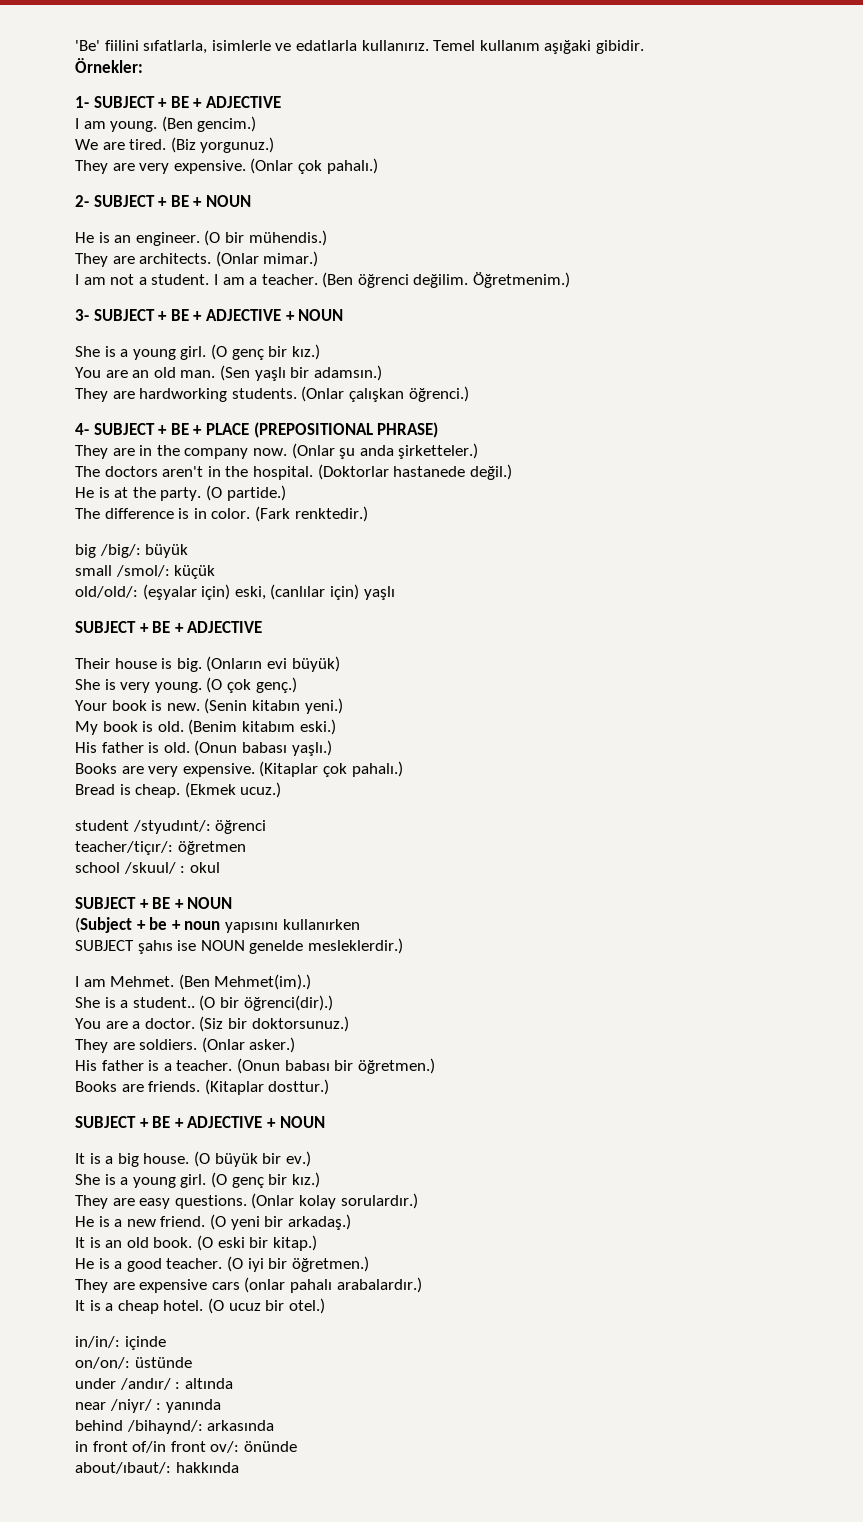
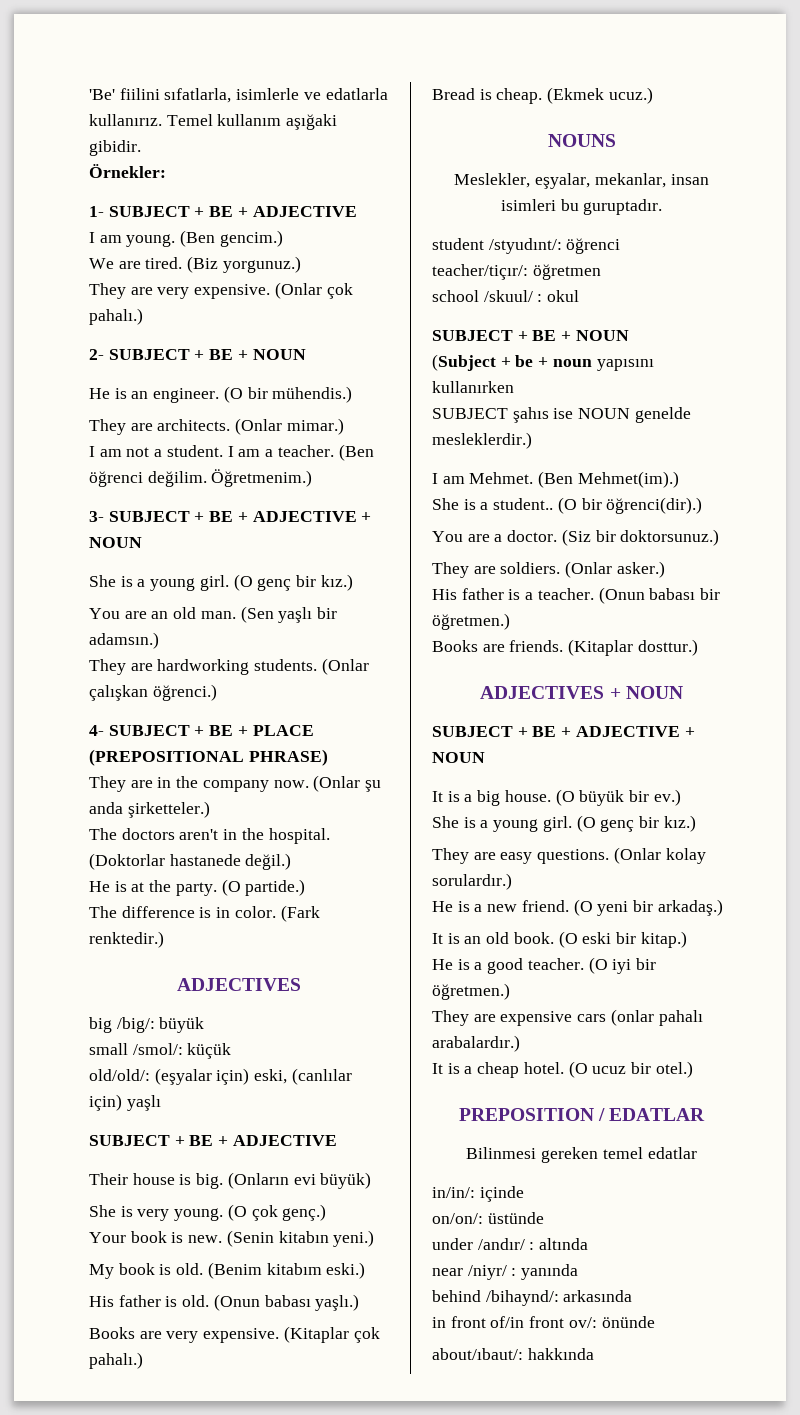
(368, 514) none -> [176,978,301,991] // ADJECTIVES
(282, 790) none -> [547,134,616,147] [454,173,709,189] [500,199,663,215] // NOUNS // Meslekler, eşyalar, mekanlar, insan isimleri bu guruptadır.
(330, 1087) none -> [480,686,683,699] // ADJECTIVES + NOUN
(325, 1306) none -> [458,1108,706,1121] [466,1147,697,1163] // PREPOSITION / EDATLAR // Bilinmesi gereken temel edatlar

